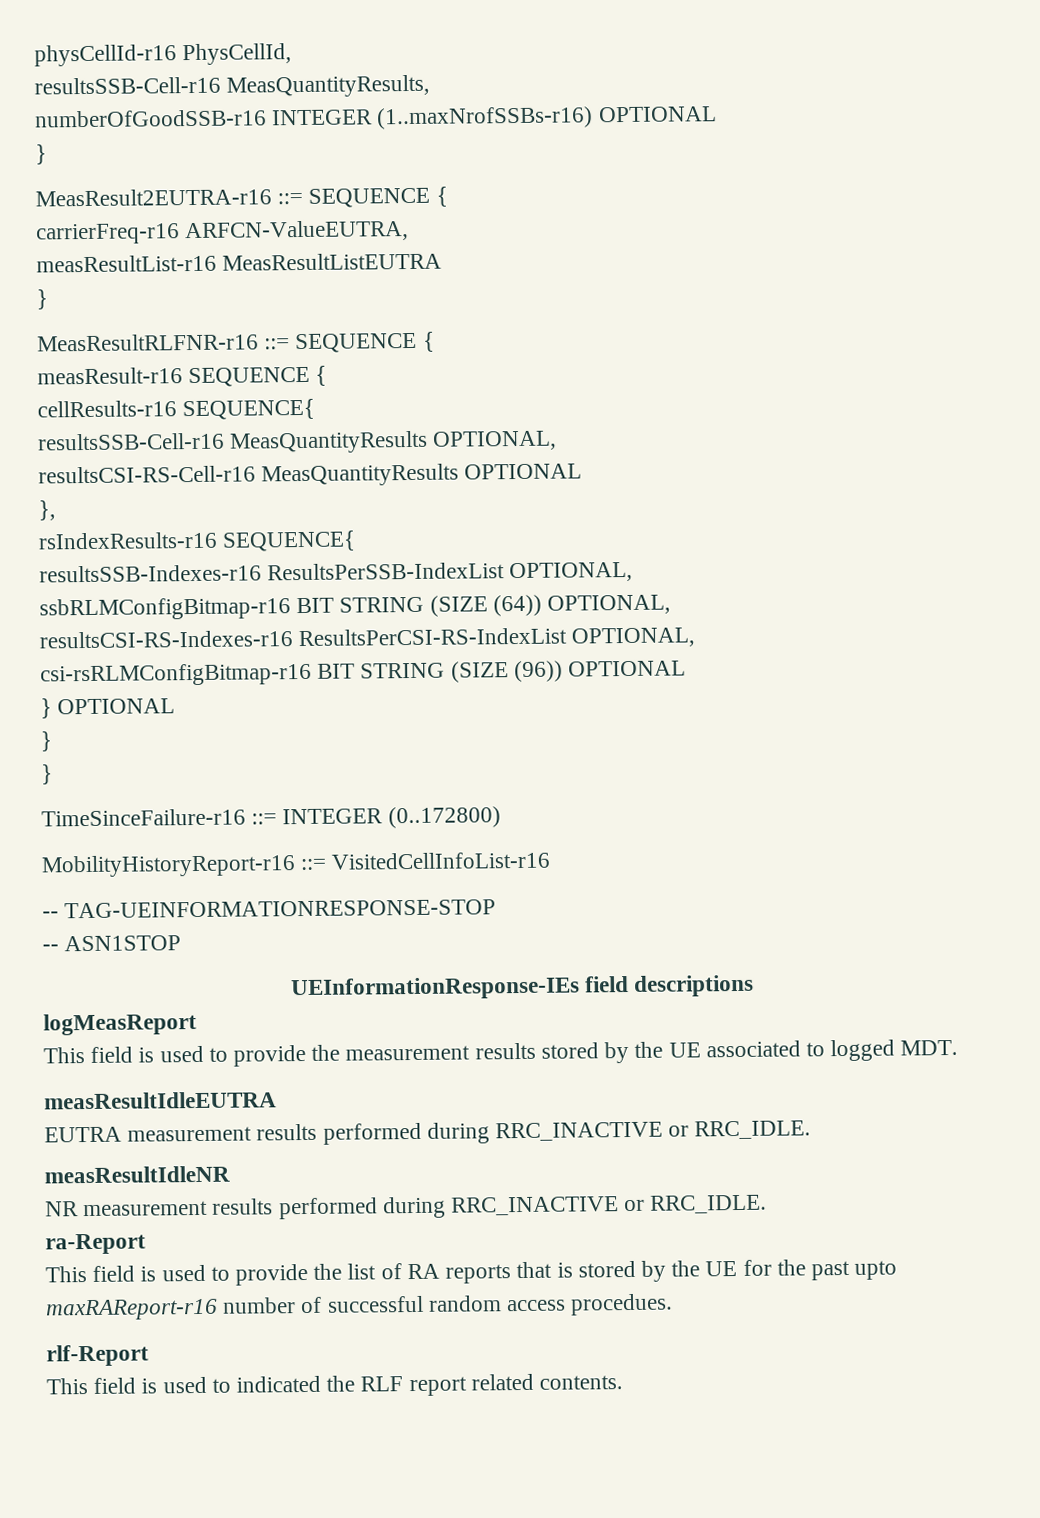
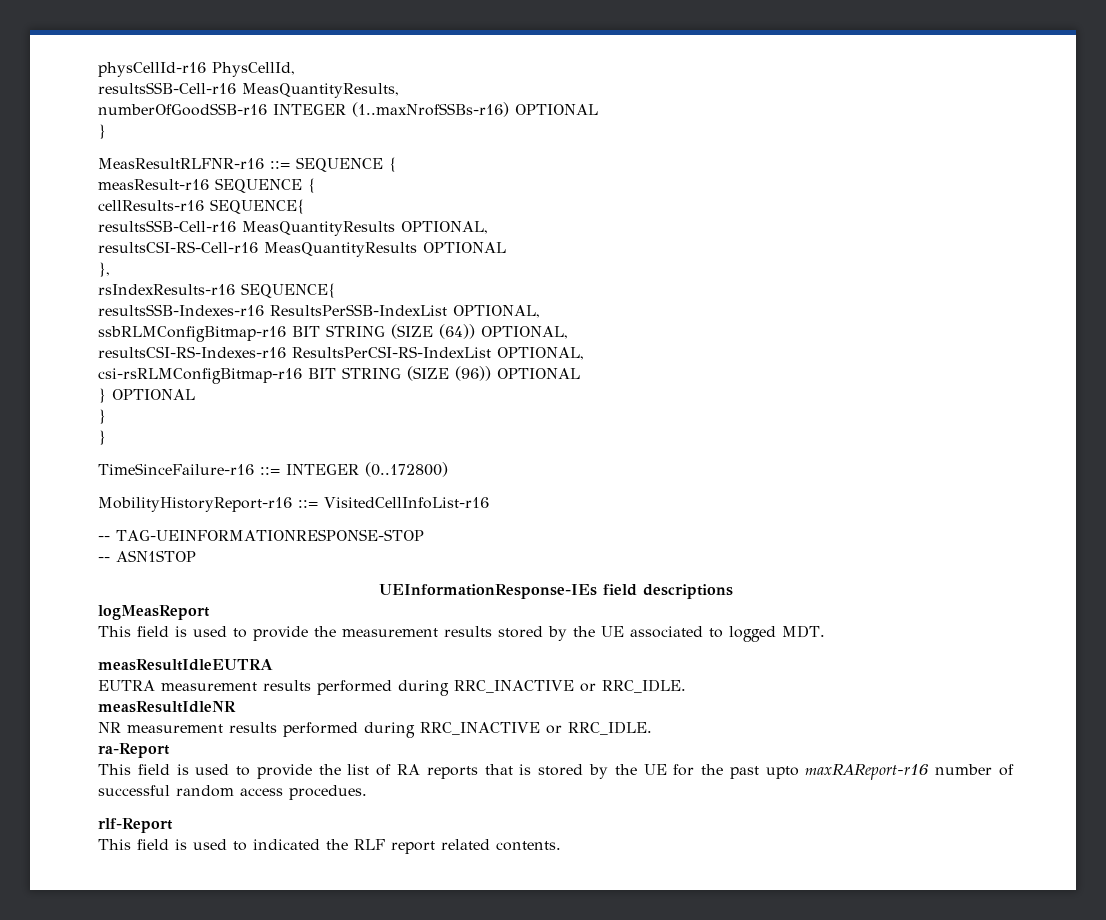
[35,186,448,208] [36,220,410,245] [36,252,443,273] [36,289,48,310] // MeasResult2EUTRA-r16 ::= SEQUENCE { // carrierFreq-r16 ARFCN-ValueEUTRA, // measResultList-r16 MeasResultListEUTRA // } -> (106, 131) none

